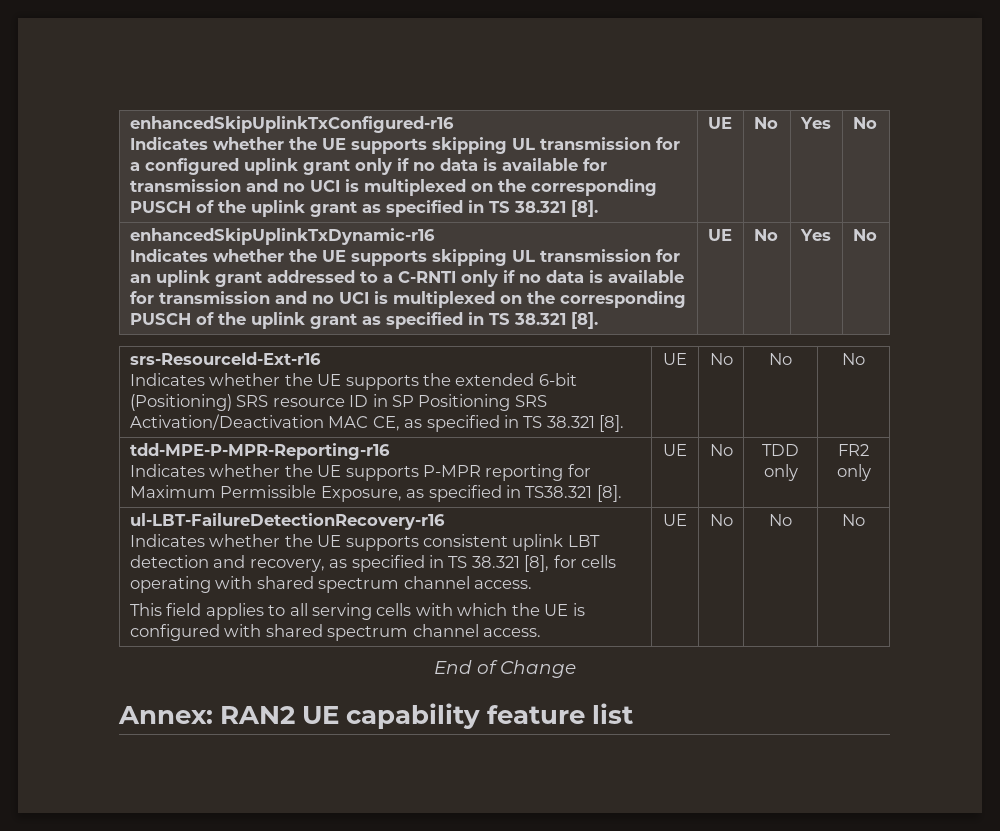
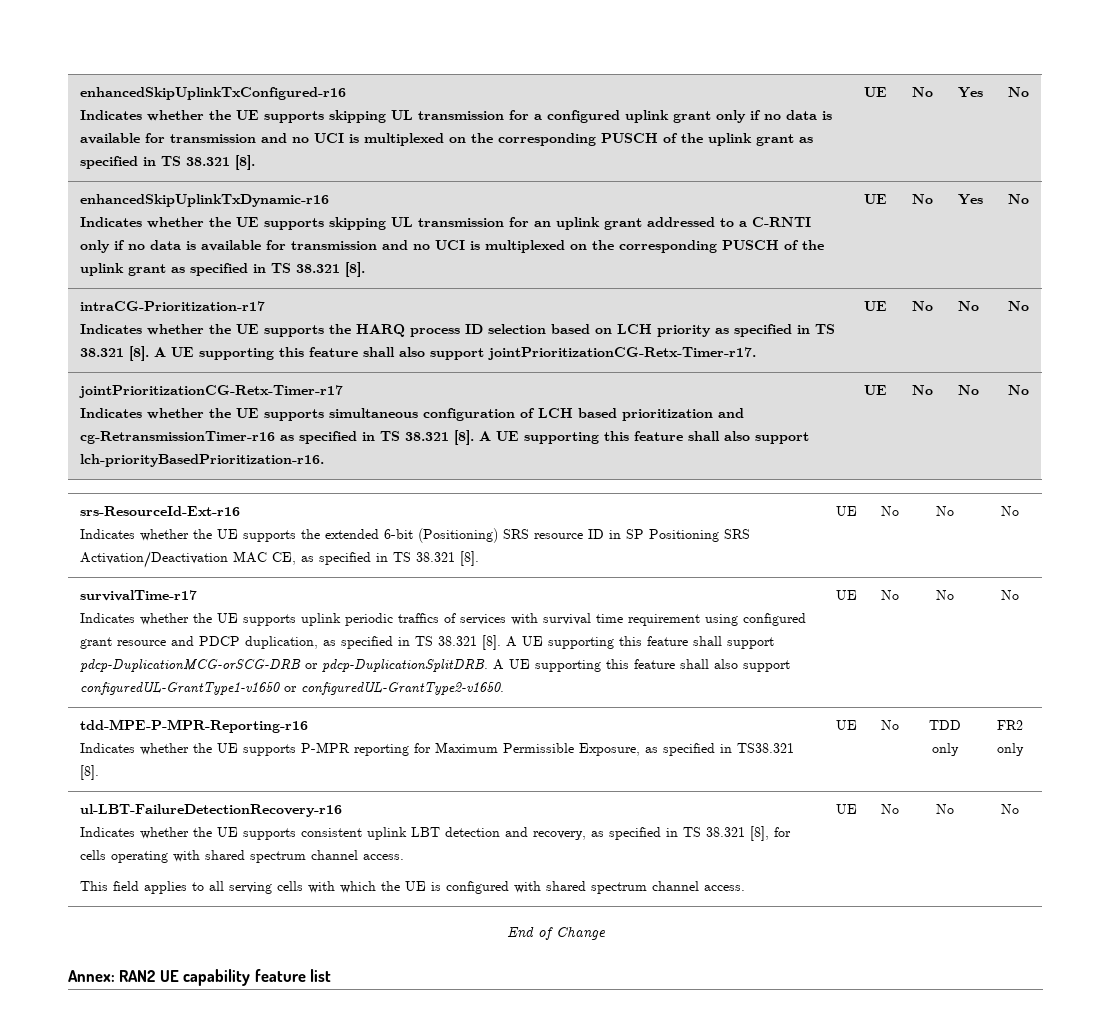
(877, 235) none -> [79,301,265,311] [79,324,835,337] [79,346,756,361] [863,301,887,311] [911,301,933,311] [957,301,979,311] [1007,301,1029,311] [78,385,343,398] [79,408,744,421] [79,430,809,445] [79,454,324,467] [863,385,887,395] [911,385,933,395] [957,385,979,395] [1007,385,1029,395] // intraCG-Prioritization-r17 // Indicates whether the UE supports the HARQ process ID selection based on LCH priority as specified in TS 38.321 [8]. A UE supporting this feature shall also support jointPrioritizationCG-Retx-Timer-r17. | UE | No | No | No // jointPrioritizationCG-Retx-Timer-r17 // Indicates whether the UE supports simultaneous configuration of LCH based prioritization and cg-RetransmissionTimer-r16 as specified in TS 38.321 [8]. A UE supporting this feature shall also support lch-priorityBasedPrioritization-r16. | UE | No | No | No
(865, 359) none -> [79,590,197,601] [79,613,806,626] [79,635,774,650] [79,659,790,672] [79,682,504,695] [835,590,857,600] [881,590,899,600] [936,590,954,600] [1001,590,1019,600] // survivalTime-r17 // Indicates whether the UE supports uplink periodic traffics of services with survival time requirement using configured grant resource and PDCP duplication, as specified in TS 38.321 [8]. A UE supporting this feature shall support pdcp-DuplicationMCG-orSCG-DRB or pdcp-DuplicationSplitDRB. A UE supporting this feature shall also support configuredUL-GrantType1-v1650 or configuredUL-GrantType2-v1650. | UE | No | No | No

